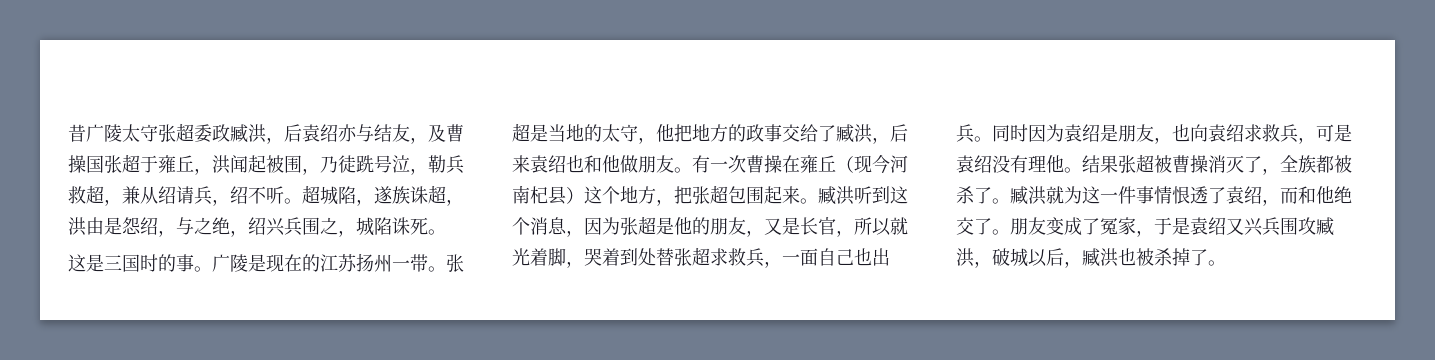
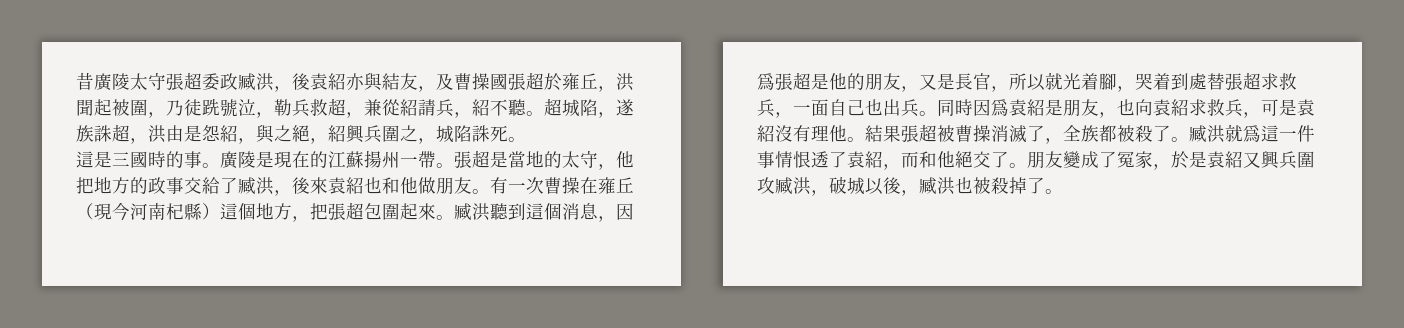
[86,124,176,142] 广陵太守张 -> [94,73,184,91] 廣陵太守張
[284,124,464,144] [68,154,302,175] 后袁绍亦与结友，及曹操国张超于雍丘，洪闻起被围 -> [292,72,634,92] [76,99,148,116] 後袁紹亦與結友，及曹操國張超於雍丘，洪聞起被圍
[374,155,392,173] 号 -> [220,99,238,117] 號
[140,186,284,206] 从绍请兵，绍不听 -> [382,99,526,118] 從紹請兵，紹不聽
[410,186,428,204] 诛 -> [94,125,112,142] 誅
[140,217,320,237] 绍，与之绝，绍兴兵围 -> [220,124,400,144] 紹，與之絕，紹興兵圍
[392,217,410,235] 诛 -> [472,125,490,142] 誅
[68,253,464,272] [512,123,566,142] 这是三国时的事。广陵是现在的江苏扬州一带。张超是当 -> [76,150,526,169] 這是三國時的事。廣陵是現在的江蘇揚州一帶。張超是當
[800,124,818,142] 给 -> [202,177,220,194] 給
[890,124,908,142] [512,155,566,173] 后来袁绍 -> [292,177,364,194] 後來袁紹
[854,155,872,173] 现 -> [94,203,112,220] 現
[548,185,908,206] [512,217,530,235] 县）这个地方，把张超包围起来。臧洪听到这个 -> [184,202,562,222] 縣）這個地方，把張超包圍起來。臧洪聽到這個
[602,217,638,235] 为张 -> [757,73,793,91] 爲張
[800,217,818,235] 长 -> [955,73,973,90] 長
[548,248,566,266] 脚 -> [1099,73,1117,90] 腳
[638,248,692,266] 处替张 -> [1189,73,1243,91] 處替張
[1010,124,1100,142] 时因为袁绍 -> [955,99,1045,116] 時因爲袁紹
[1226,124,1244,142] 绍 -> [1171,99,1189,116] 紹
[974,155,1010,173] 绍没 -> [757,125,793,142] 紹沒
[1082,155,1136,173] 结果张 -> [865,125,919,143] 結果張
[1226,155,1244,173] 灭 -> [1009,125,1027,143] 滅
[956,186,974,204] 杀 -> [1135,125,1153,142] 殺
[1064,186,1100,204] 为这 -> [1243,125,1279,142] 爲這
[1244,186,1262,204] 绍 -> [865,151,883,168] 紹
[1334,186,1352,204] 绝 -> [955,151,973,168] 絕
[1046,217,1064,235] 变 -> [1063,151,1081,168] 變
[1154,217,1298,236] 于是袁绍又兴兵围 -> [1171,151,1315,169] 於是袁紹又興兵圍
[1046,248,1064,266] 后 -> [883,177,901,194] 後
[1154,248,1172,266] 杀 -> [991,177,1009,194] 殺

